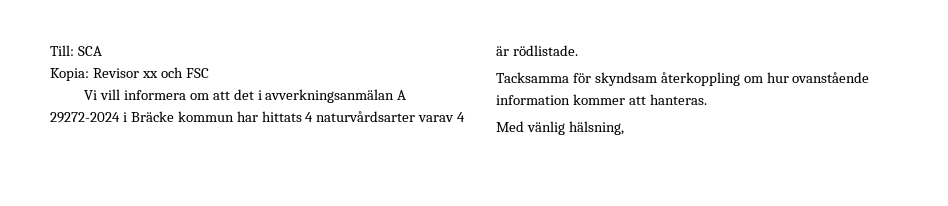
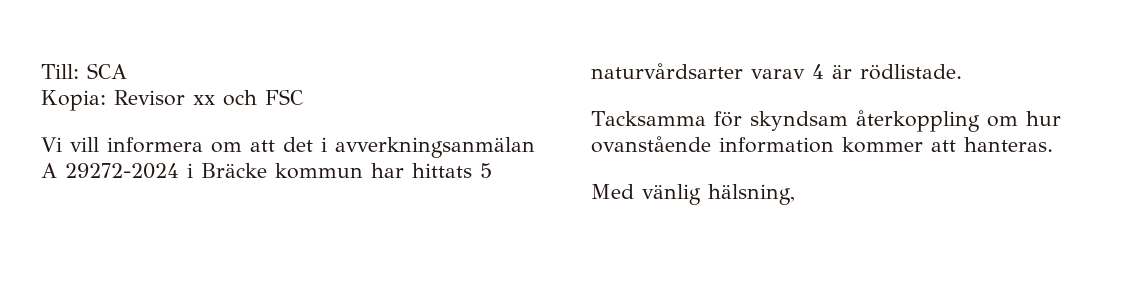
[305,112,314,122] 4 -> [480,163,492,178] 5

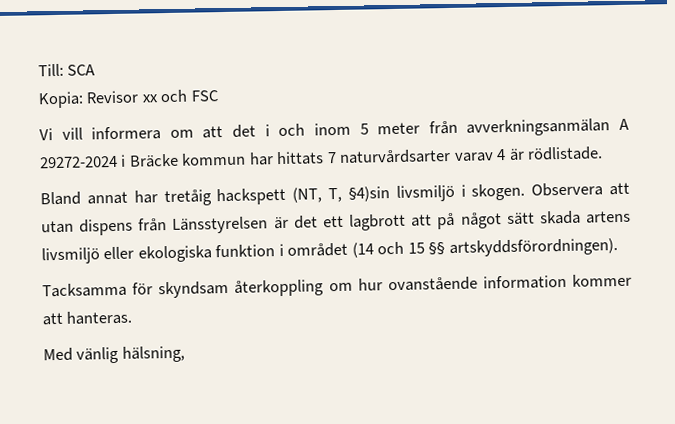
(327, 144) none -> [278,120,458,137] och inom 5 meter från
[480,163,492,178] 5 -> [326,152,337,164] 7
(962, 72) none -> [40,182,630,207] [41,210,631,236] [41,238,618,265] // Bland annat har tretåig hackspett (NT, T, §4)sin livsmiljö i skogen. Observera att utan dispens från Länsstyrelsen är det ett lagbrott att på något sätt skada artens livsmiljö eller ekologiska funktion i området (14 och 15 §§ artskyddsförordningen).

